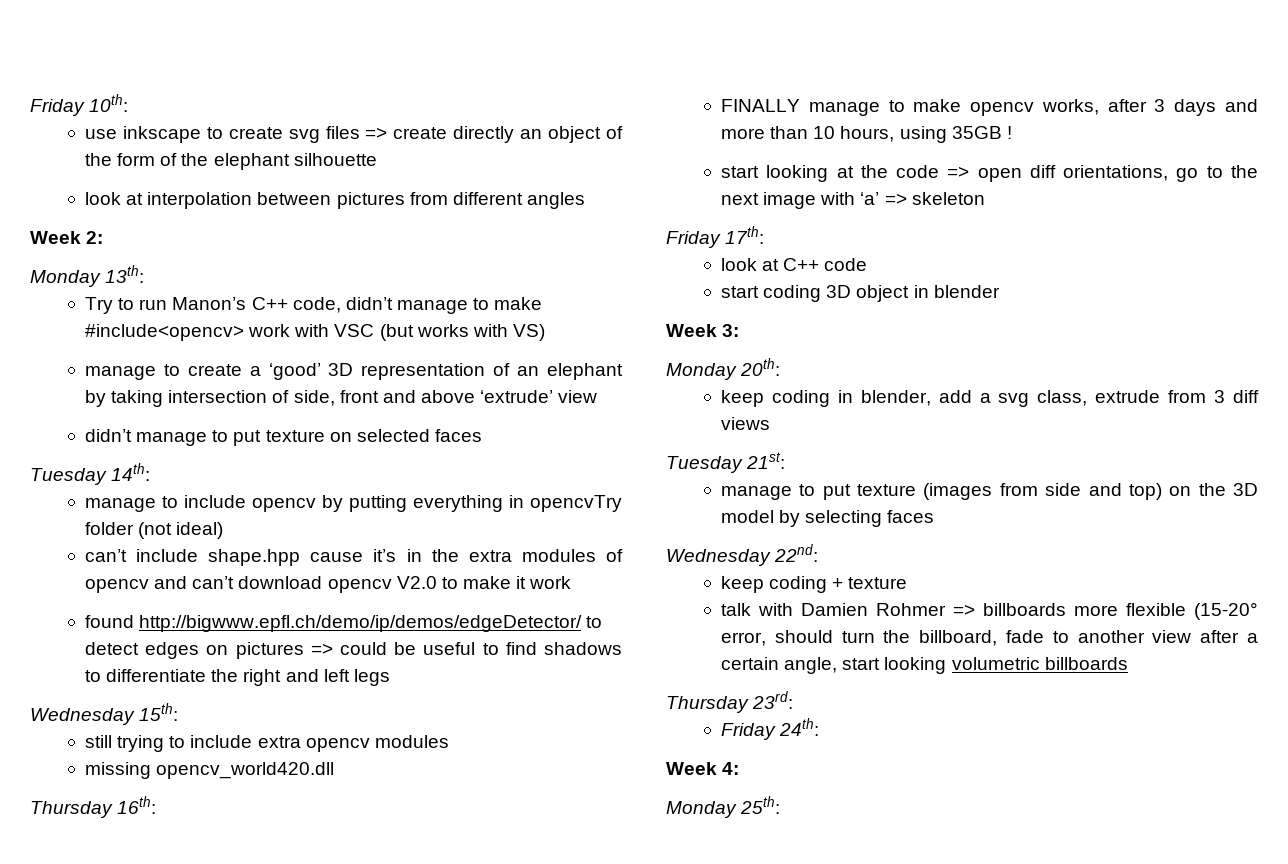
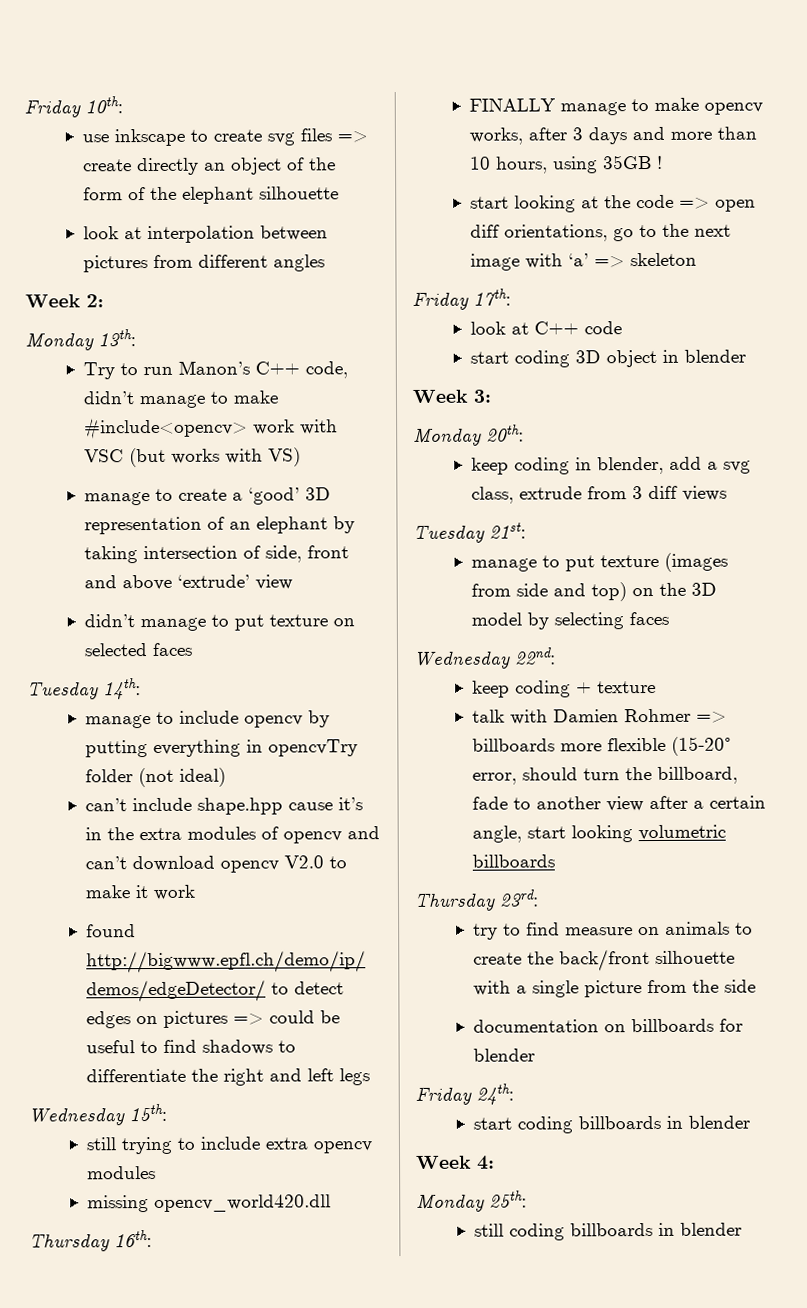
[720,718,820,740] Friday 24th: -> [472,921,753,940] [472,949,735,972] [472,979,756,998] [472,1018,743,1033] [472,1048,535,1062] [415,1083,514,1105] [472,1115,750,1134] try to find measure on animals to create the back/front silhouette with a single picture from the side // documentation on billboards for blender // Friday 24th: // start coding billboards in blender
(781, 805) none -> [473,1222,742,1241] // still coding billboards in blender

